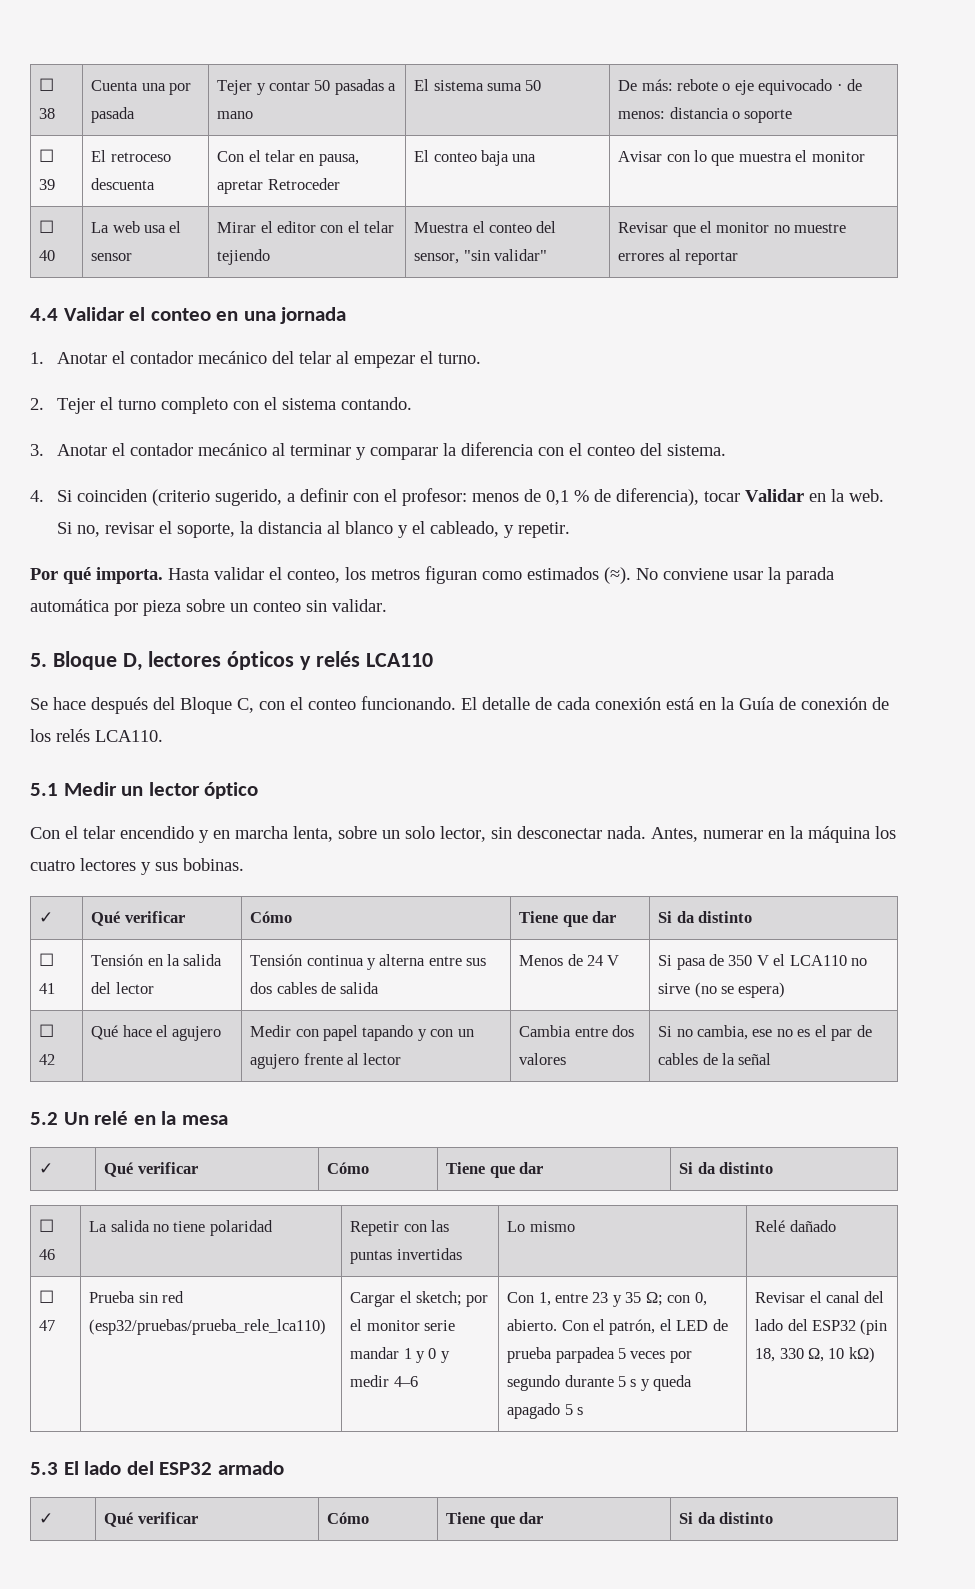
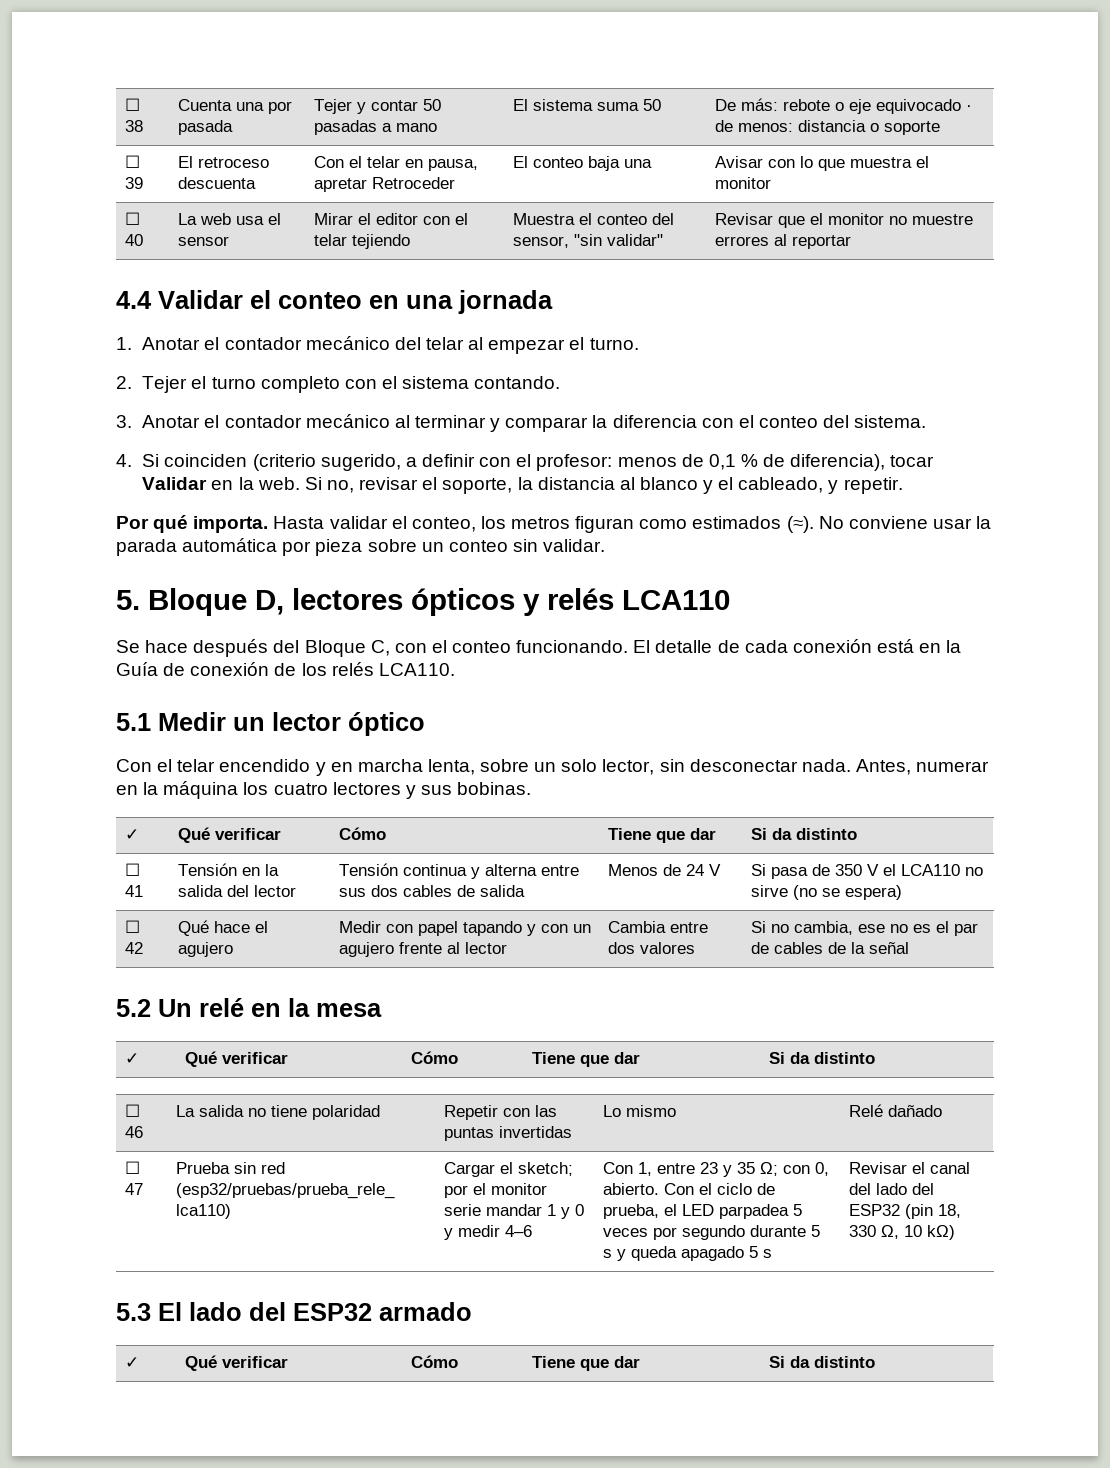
[609,1319,728,1335] [507,1347,553,1363] patrón, el LED de prueba -> [716,1183,775,1195] [602,1204,714,1219] ciclo de prueba, el LED

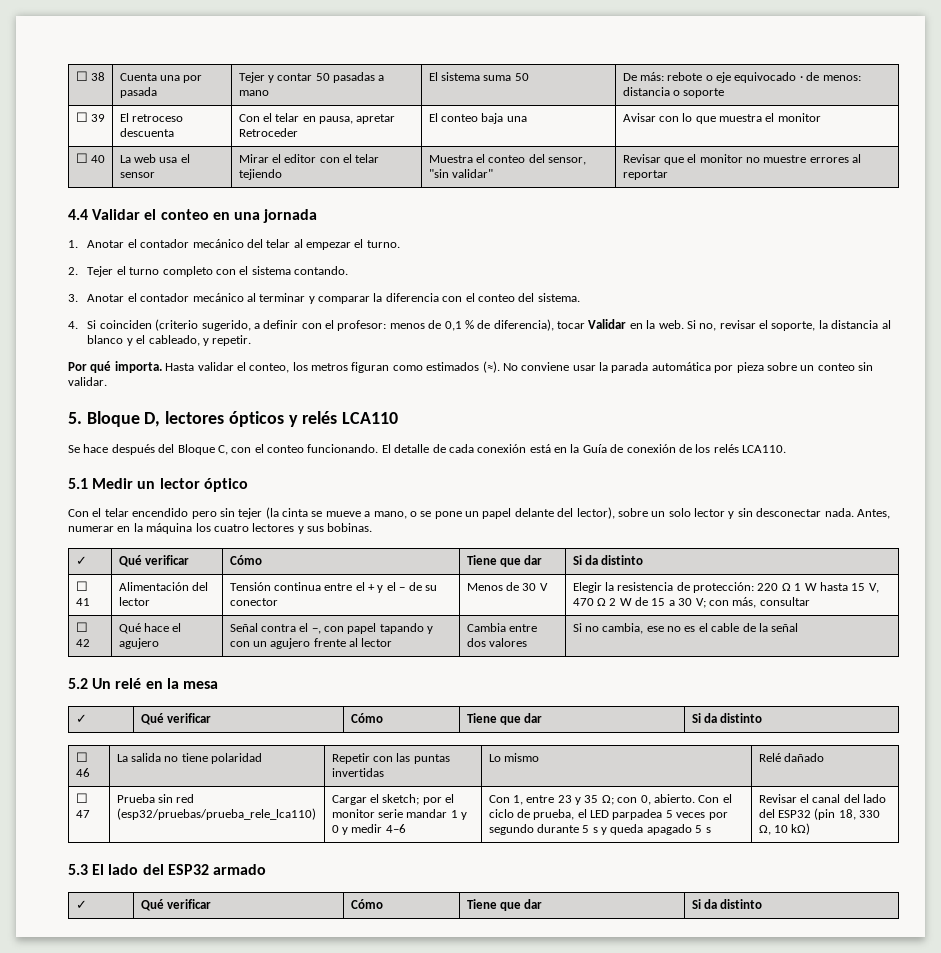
[315,759,475,776] y en marcha lenta, -> [191,507,615,519] pero sin tejer (la cinta se mueve a mano, o se pone un papel delante del lector),
[602,759,655,775] lector, -> [694,508,735,519] lector y
[177,863,279,876] [177,885,223,897] Tensión en la salida -> [118,582,189,591] Alimentación
[470,864,579,879] [338,885,525,897] y alterna entre sus dos cables de salida -> [324,582,437,593] [229,598,278,606] entre el + y el − de su conector
[685,864,704,876] 24 -> [522,583,537,591] 30
[750,864,983,879] [750,885,902,900] Si pasa de 350 V el LCA110 no sirve (no se espera) -> [572,582,879,593] [572,597,810,608] Elegir la resistencia de protección: 220 Ω 1 W hasta 15 V, 470 Ω 2 W de 15 a 30 V; con más, consultar
[338,921,381,933] Medir -> [229,623,321,634] Señal contra el −,
[953,923,978,936] [750,942,823,954] par de cables -> [711,623,740,632] cable

